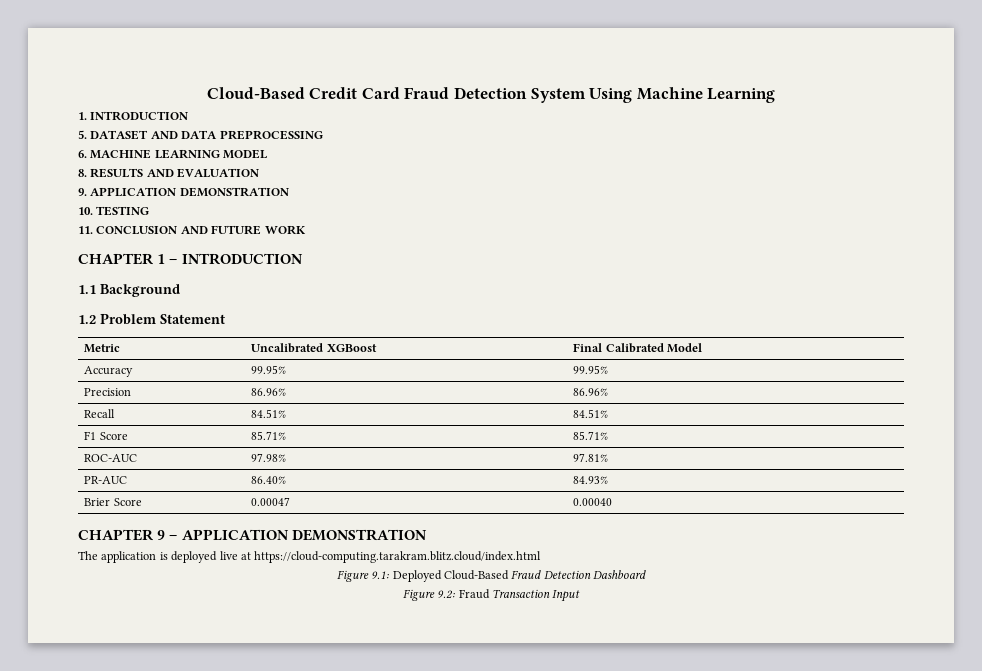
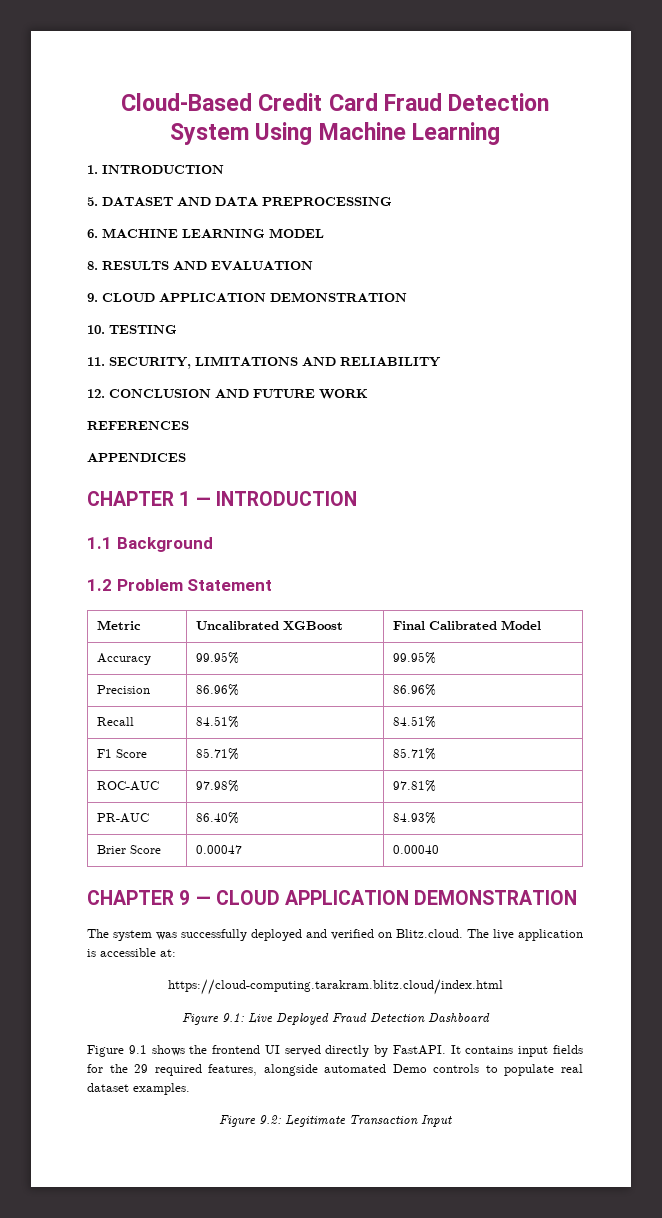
(87, 192) none -> [102,293,155,302] CLOUD
(93, 230) none -> [109,356,441,369] [87,389,105,398] SECURITY, LIMITATIONS AND RELIABILITY // 12.
(306, 230) none -> [87,421,189,430] [87,453,186,462] // REFERENCES // APPENDICES
[169,259,178,264] – -> [195,497,211,506] —
[169,535,178,540] – -> [195,890,280,905] — CLOUD
[101,551,251,563] application is deployed live at -> [113,929,583,941] [87,948,176,957] system was successfully deployed and verified on Blitz.cloud. The live application is accessible at: //
[392,570,509,582] Deployed Cloud-Based -> [247,1013,329,1025] Live Deployed
(647, 574) none -> [87,1045,583,1057] [87,1064,583,1076] [87,1083,190,1095] // Figure 9.1 shows the frontend UI served directly by FastAPI. It contains input fields for the 29 required features, alongside automated Demo controls to populate real dataset examples.
[458,589,490,599] Fraud -> [285,1115,346,1127] Legitimate

